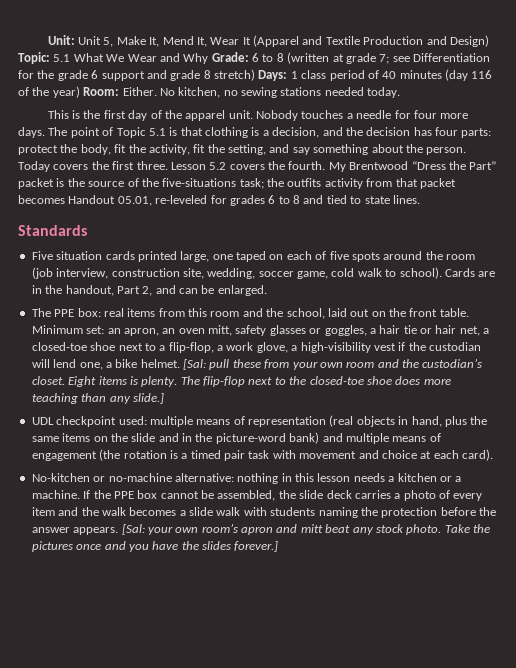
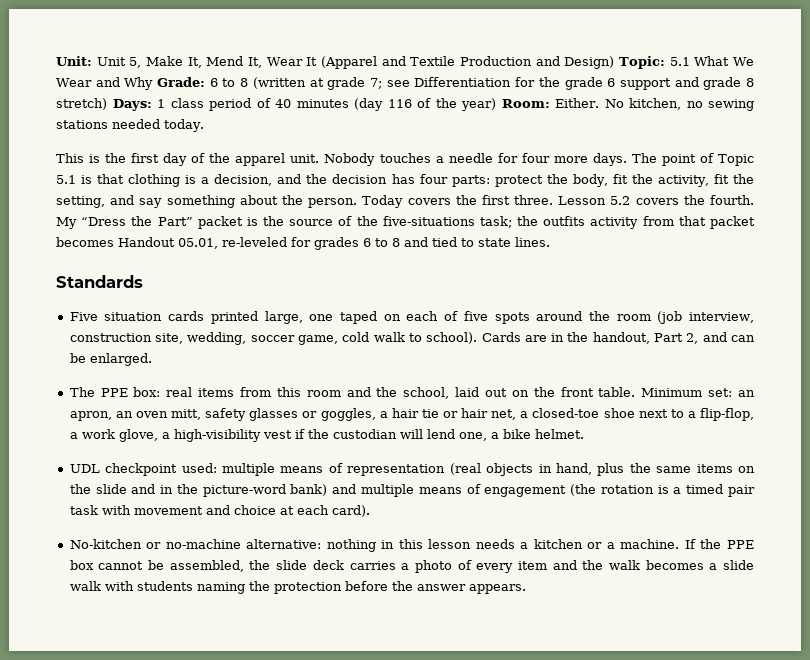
[349,161,409,170] Brentwood -> (77, 223) none
[183,358,483,370] [31,376,451,387] [31,393,164,404] [Sal: pull these from your own room and the custodian’s closet. Eight items is plenty. The flip-flop next to the closed-toe shoe does more teaching than any slide.] -> (584, 434) none
[121,523,490,535] [31,541,279,552] [Sal: your own room’s apron and mitt beat any stock photo. Take the pictures once and you have the slides forever.] -> (526, 589) none

